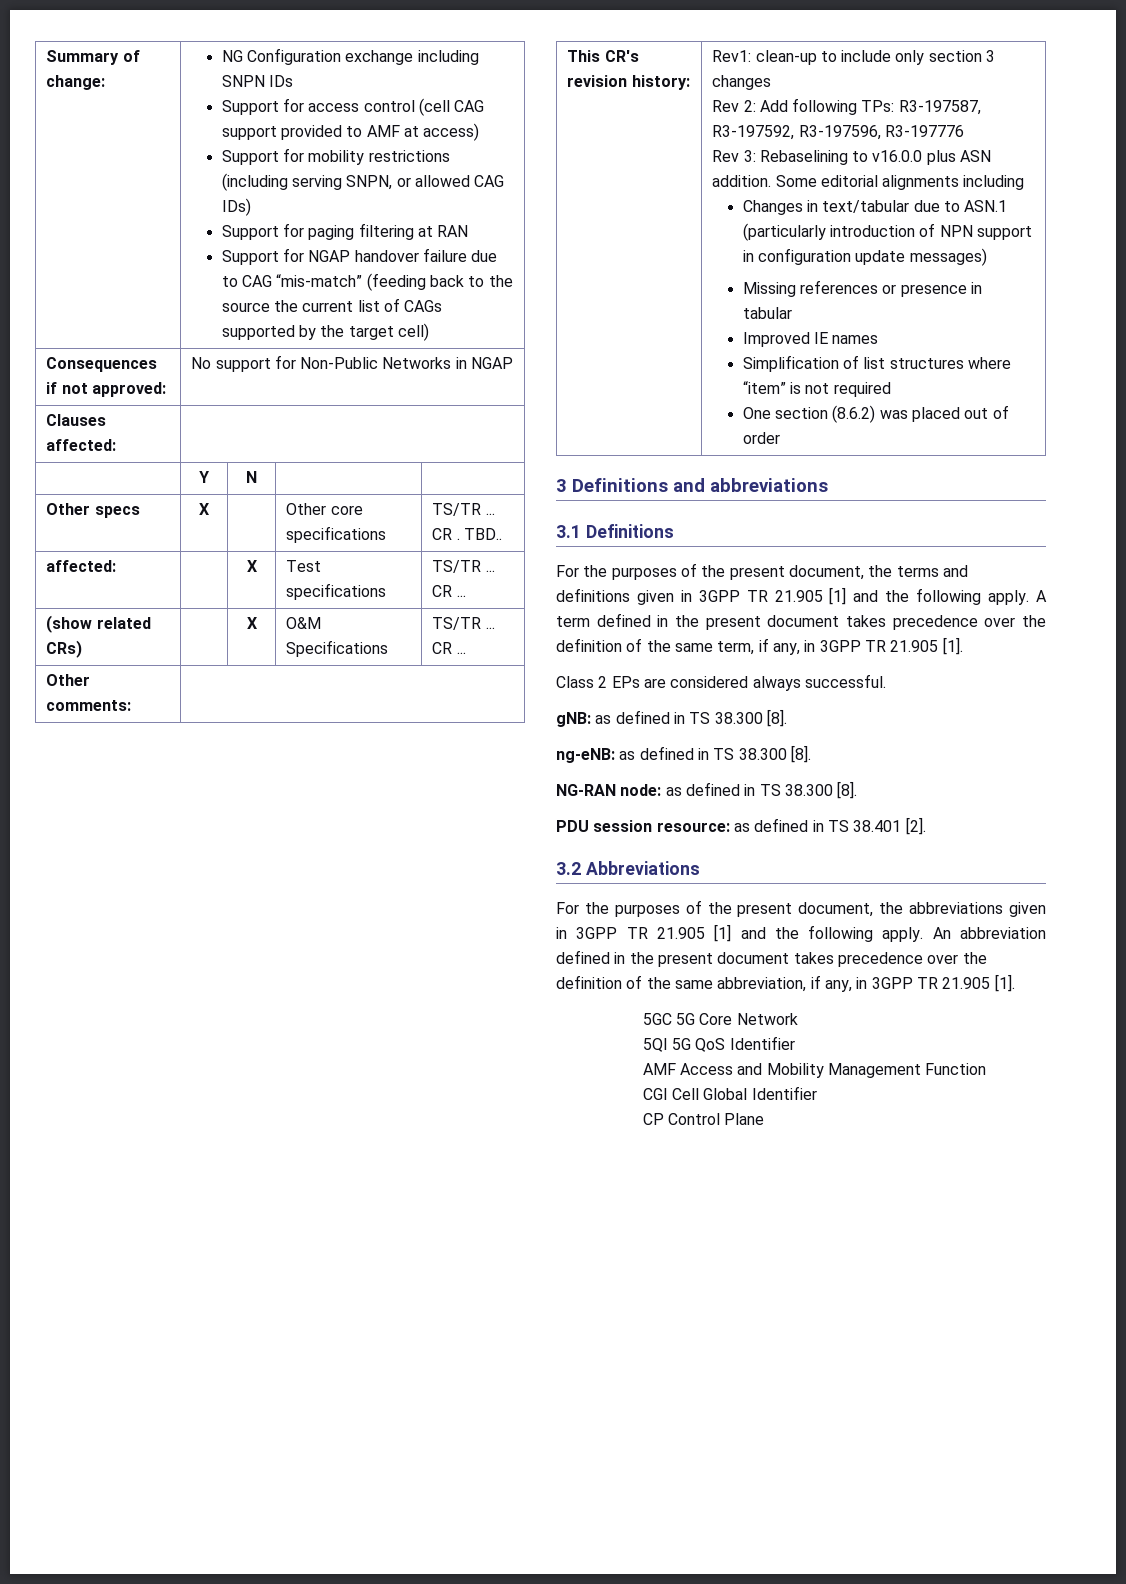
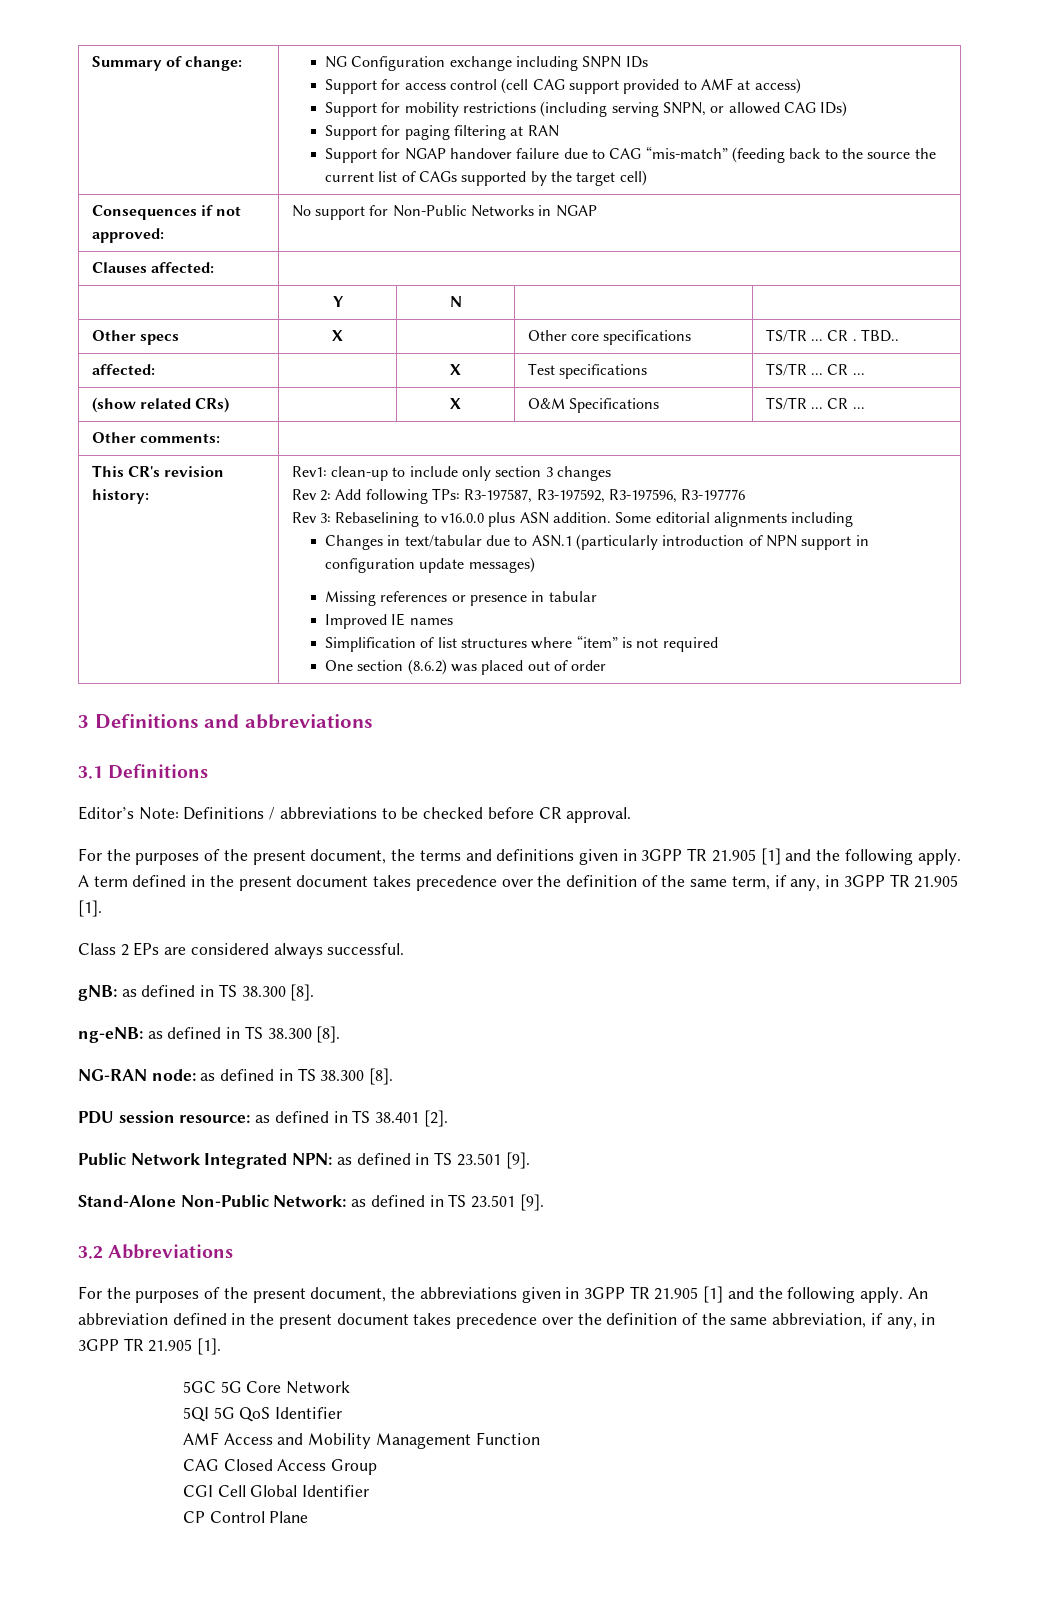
(674, 531) none -> [78,806,632,823] // Editor’s Note: Definitions / abbreviations to be checked before CR approval.
(926, 826) none -> [78,1152,530,1169] [78,1194,544,1211] // Public Network Integrated NPN: as defined in TS 23.501 [9]. // Stand-Alone Non-Public Network: as defined in TS 23.501 [9].
(987, 1069) none -> [182,1459,378,1475] // CAG Closed Access Group

